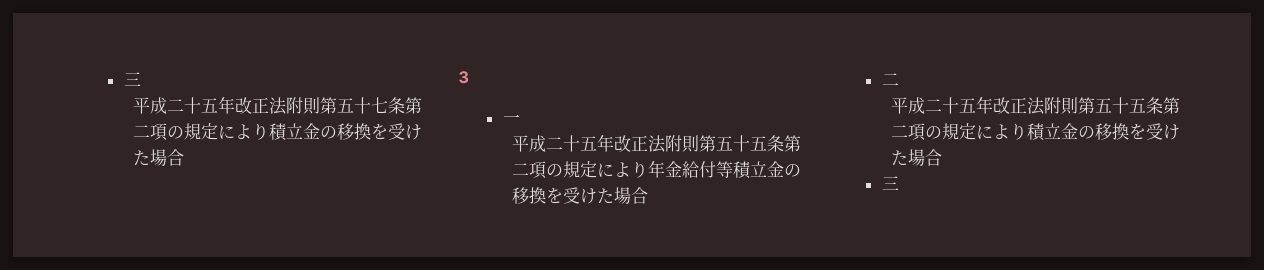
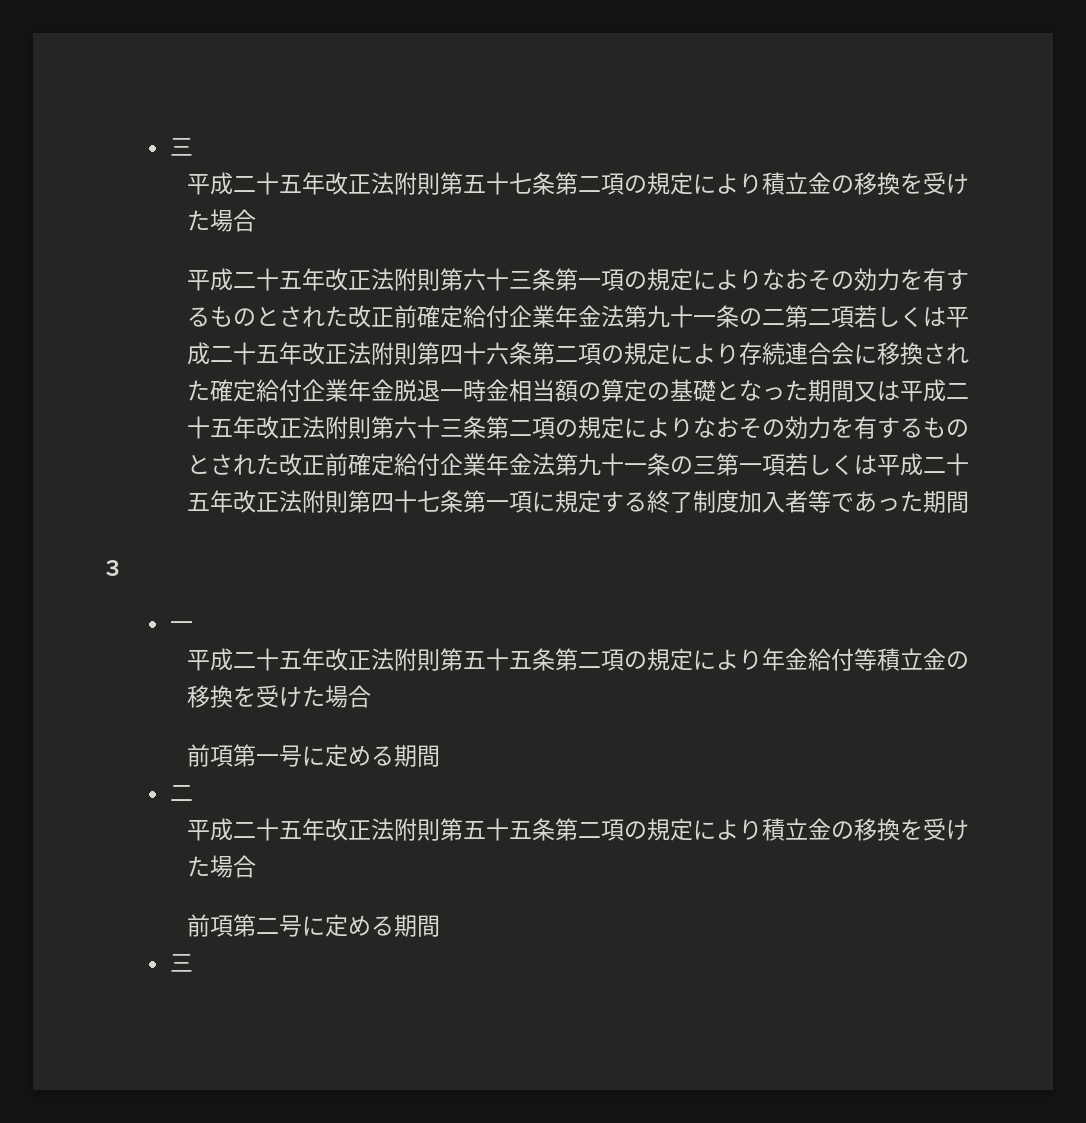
(184, 157) none -> [186,268,969,291] [186,305,969,328] [186,342,969,365] [186,379,969,402] [186,416,969,439] [186,453,969,476] [186,490,969,513] // 平成二十五年改正法附則第六十三条第一項の規定によりなおその効力を有するものとされた改正前確定給付企業年金法第九十一条の二第二項若しくは平成二十五年改正法附則第四十六条第二項の規定により存続連合会に移換された確定給付企業年金脱退一時金相当額の算定の基礎となった期間又は平成二十五年改正法附則第六十三条第二項の規定によりなおその効力を有するものとされた改正前確定給付企業年金法第九十一条の三第一項若しくは平成二十五年改正法附則第四十七条第一項に規定する終了制度加入者等であった期間
(648, 195) none -> [186,744,440,767] // 前項第一号に定める期間
(942, 157) none -> [186,914,440,937] // 前項第二号に定める期間

